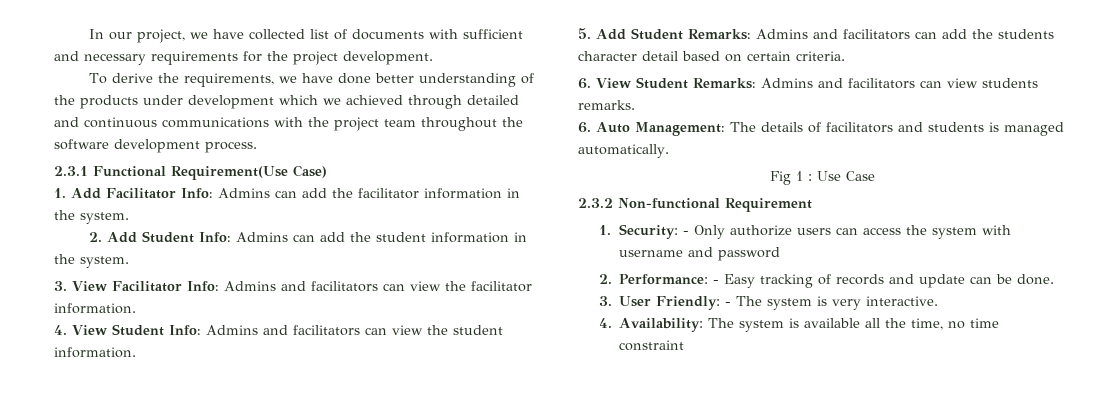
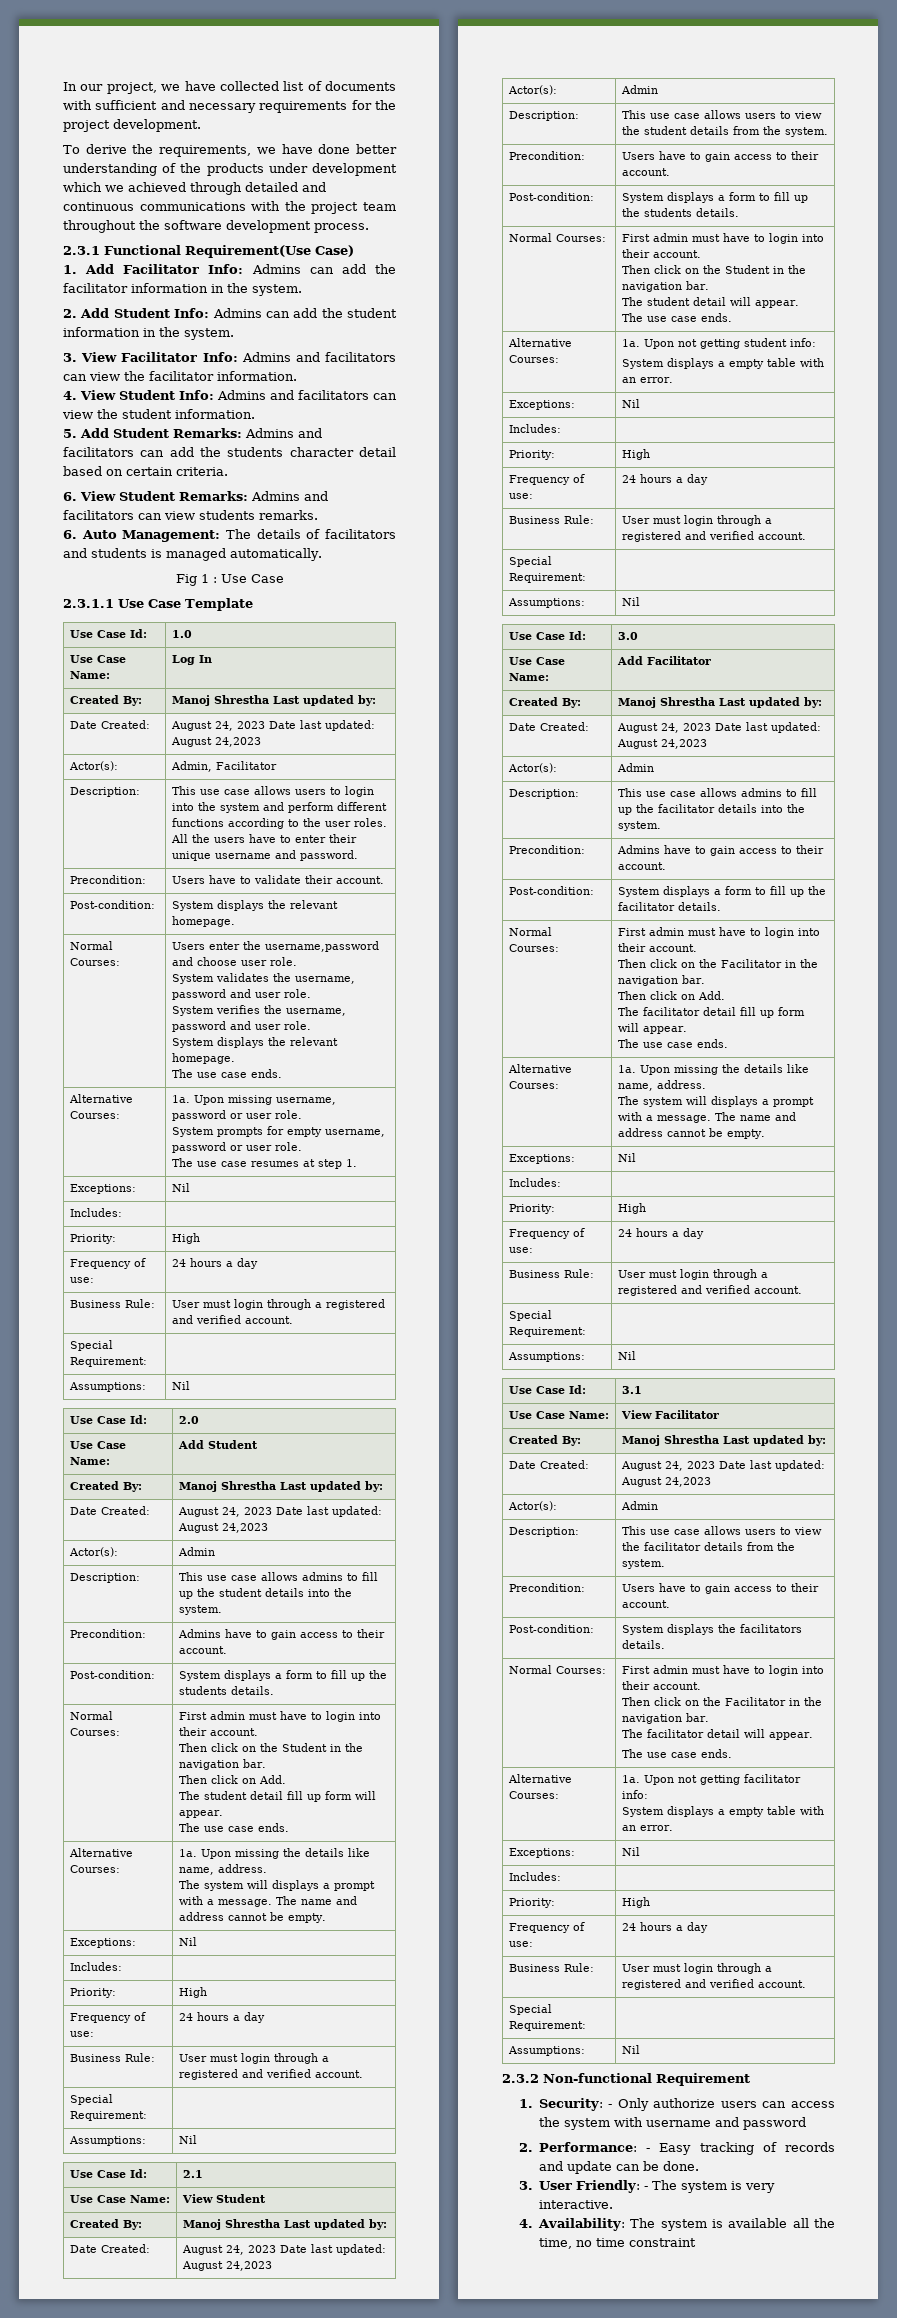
(875, 176) none -> [63,598,253,611] [69,629,147,638] [171,630,192,638] [69,655,126,663] [69,671,110,679] [171,655,212,665] [69,695,142,706] [171,695,376,706] [69,720,150,729] [170,720,375,731] [170,737,261,747] [68,761,118,771] [170,761,277,772] [69,787,140,797] [171,786,374,797] [171,802,387,813] [171,818,387,829] [170,834,357,843] [171,850,358,861] [69,875,146,884] [171,875,384,884] [69,900,155,909] [171,900,338,911] [171,916,235,927] [69,941,113,950] [69,958,120,966] [171,941,379,952] [171,957,297,966] [171,973,355,984] [171,989,311,1000] [171,1005,346,1016] [171,1021,311,1032] [171,1037,338,1048] [171,1053,235,1064] [171,1069,282,1078] [68,1094,133,1103] [69,1111,120,1119] [171,1095,336,1105] [171,1110,302,1121] [171,1126,385,1137] [171,1142,302,1153] [171,1158,357,1169] [69,1184,136,1194] [171,1183,190,1192] [69,1208,122,1217] [69,1234,116,1244] [171,1233,200,1244] [69,1258,146,1269] [69,1277,94,1283] [171,1258,258,1269] [69,1299,155,1308] [171,1299,385,1310] [171,1315,293,1324] [69,1340,113,1351] [69,1357,147,1367] [68,1382,146,1392] [171,1381,190,1390] [69,1415,147,1424] [178,1416,199,1424] [69,1441,126,1449] [69,1457,110,1465] [177,1440,258,1449] [69,1481,142,1492] [178,1481,383,1492] [69,1506,150,1515] [177,1506,382,1517] [177,1523,268,1533] [68,1547,118,1557] [177,1547,215,1556] [69,1573,140,1583] [178,1572,378,1581] [178,1588,352,1599] [178,1605,222,1615] [69,1629,146,1638] [177,1629,385,1640] [178,1646,227,1654] [69,1670,155,1679] [178,1670,387,1681] [178,1686,274,1695] [69,1711,113,1720] [69,1728,120,1736] [178,1711,381,1722] [178,1727,258,1736] [178,1743,363,1752] [178,1759,266,1770] [178,1775,286,1784] [178,1791,376,1802] [178,1810,223,1818] [178,1823,289,1832] [68,1848,133,1857] [69,1865,120,1873] [178,1848,370,1859] [178,1864,267,1875] [178,1880,375,1891] [178,1896,357,1907] [178,1912,326,1923] [69,1938,136,1948] [178,1937,197,1946] [69,1962,122,1971] [69,1988,116,1998] [178,1987,207,1998] [69,2012,146,2023] [69,2031,94,2037] [178,2012,265,2023] [69,2053,155,2062] [178,2053,329,2064] [178,2069,363,2080] [69,2094,113,2105] [69,2111,147,2121] [68,2136,146,2146] [178,2135,197,2144] [69,2169,147,2178] [182,2170,203,2178] [69,2195,170,2203] [181,2194,266,2203] [69,2219,142,2230] [182,2219,387,2230] [69,2244,150,2253] [181,2244,386,2255] [181,2261,272,2271] [507,85,557,95] [620,85,658,94] [508,111,579,121] [621,110,822,119] [621,126,828,137] [508,151,585,160] [621,151,819,162] [621,168,670,176] [508,192,594,201] [621,192,808,203] [621,208,739,217] [508,233,606,242] [621,233,824,244] [621,249,701,258] [621,265,806,274] [621,281,709,292] [621,297,799,308] [621,313,732,322] [507,338,572,347] [508,355,559,363] [621,338,816,349] [621,358,824,369] [621,377,673,383] [508,400,575,410] [621,399,640,408] [508,424,561,433] [508,450,555,460] [621,449,650,460] [508,474,585,485] [508,493,533,499] [621,474,708,485] [508,515,594,524] [621,515,772,526] [621,531,806,542] [508,556,552,567] [508,573,586,583] [507,598,585,608] [621,597,640,606] [508,631,586,640] [617,632,638,640] [508,657,565,665] [508,673,549,681] [616,656,711,665] [508,697,581,708] [617,697,822,708] [508,722,589,731] [616,722,821,733] [616,739,707,749] [507,763,557,773] [616,763,654,772] [508,789,579,799] [617,788,817,797] [617,804,805,815] [617,821,661,831] [508,845,585,854] [616,845,824,856] [617,862,666,870] [508,886,594,895] [617,886,826,897] [617,902,721,911] [508,927,552,936] [508,944,559,952] [617,927,820,938] [617,943,697,952] [617,959,818,968] [617,975,705,986] [617,991,725,1000] [617,1007,805,1018] [617,1023,687,1034] [617,1039,728,1048] [507,1064,572,1073] [508,1081,559,1089] [617,1064,809,1075] [617,1080,706,1091] [617,1096,814,1107] [617,1112,796,1123] [617,1128,765,1139] [508,1154,575,1164] [617,1153,636,1162] [508,1178,561,1187] [508,1204,555,1214] [617,1203,646,1214] [508,1228,585,1239] [508,1247,533,1253] [617,1228,704,1239] [508,1269,594,1278] [617,1269,768,1280] [617,1285,802,1296] [508,1310,552,1321] [508,1327,586,1337] [507,1352,585,1362] [617,1351,636,1360] [508,1385,586,1394] [621,1386,642,1394] [508,1411,609,1419] [620,1410,719,1419] [508,1435,581,1446] [621,1435,826,1446] [508,1460,589,1469] [620,1460,825,1471] [620,1477,711,1487] [507,1501,557,1511] [620,1501,658,1510] [508,1527,579,1537] [621,1526,822,1535] [621,1542,795,1551] [621,1559,665,1569] [508,1583,585,1592] [621,1583,819,1594] [621,1600,670,1608] [508,1624,594,1633] [621,1624,802,1635] [621,1640,665,1649] [508,1665,606,1674] [621,1665,824,1676] [621,1681,701,1690] [621,1697,822,1706] [621,1713,709,1724] [621,1729,813,1740] [621,1749,732,1758] [507,1774,572,1783] [508,1791,559,1799] [621,1774,801,1785] [621,1790,648,1799] [621,1806,824,1817] [621,1825,673,1831] [508,1848,575,1858] [621,1847,640,1856] [508,1872,561,1881] [508,1898,555,1908] [621,1897,650,1908] [508,1922,585,1933] [508,1941,533,1947] [621,1922,708,1933] [508,1963,594,1972] [621,1963,772,1974] [621,1979,806,1990] [508,2004,552,2015] [508,2021,586,2031] [507,2046,585,2056] [621,2045,640,2054] // 2.3.1.1 Use Case Template // Use Case Id: | 1.0 // Use Case Name: | Log In // Created By: | Manoj Shrestha Last updated by: // Date Created: | August 24, 2023 Date last updated: August 24,2023 // Actor(s): | Admin, Facilitator // Description: | This use case allows users to login into the system and perform different functions according to the user roles. All the users have to enter their unique username and password. // Precondition: | Users have to validate their account. // Post-condition: | System displays the relevant homepage. // Normal Courses: | Users enter the username,password and choose user role. // System validates the username, password and user role. // System verifies the username, password and user role. // System displays the relevant homepage. // The use case ends. // Alternative Courses: | 1a. Upon missing username, password or user role. // System prompts for empty username, password or user role. // The use case resumes at step 1. // Exceptions: | Nil // Includes: | // Priority: | High // Frequency of use: | 24 hours a day // Business Rule: | User must login through a registered and verified account. // Special Requirement: | // Assumptions: | Nil // Use Case Id: | 2.0 // Use Case Name: | Add Student // Created By: | Manoj Shrestha Last updated by: // Date Created: | August 24, 2023 Date last updated: August 24,2023 // Actor(s): | Admin // Description: | This use case allows admins to fill up the student details into the system. // Precondition: | Admins have to gain access to their account. // Post-condition: | System displays a form to fill up the students details. // Normal Courses: | First admin must have to login into their account. // Then click on the Student in the navigation bar. // Then click on Add. // The student detail fill up form will appear. // The use case ends. // Alternative Courses: | 1a. Upon missing the details like name, address. // The system will displays a prompt with a message. The name and address cannot be empty. // Exceptions: | Nil // Includes: | // Priority: | High // Frequency of use: | 24 hours a day // Business Rule: | User must login through a registered and verified account. // Special Requirement: | // Assumptions: | Nil // Use Case Id: | 2.1 // Use Case Name: | View Student // Created By: | Manoj Shrestha Last updated by: // Date Created: | August 24, 2023 Date last updated: August 24,2023 // Actor(s): | Admin // Description: | This use case allows users to view the student details from the system. // Precondition: | Users have to gain access to their account. // Post-condition: | System displays a form to fill up the students details. // Normal Courses: | First admin must have to login into their account. // Then click on the Student in the navigation bar. // The student detail will appear. // The use case ends. // Alternative Courses: | 1a. Upon not getting student info: // System displays a empty table with an error. // Exceptions: | Nil // Includes: | // Priority: | High // Frequency of use: | 24 hours a day // Business Rule: | User must login through a registered and verified account. // Special Requirement: | // Assumptions: | Nil // Use Case Id: | 3.0 // Use Case Name: | Add Facilitator // Created By: | Manoj Shrestha Last updated by: // Date Created: | August 24, 2023 Date last updated: August 24,2023 // Actor(s): | Admin // Description: | This use case allows admins to fill up the facilitator details into the system. // Precondition: | Admins have to gain access to their account. // Post-condition: | System displays a form to fill up the facilitator details. // Normal Courses: | First admin must have to login into their account. // Then click on the Facilitator in the navigation bar. // Then click on Add. // The facilitator detail fill up form will appear. // The use case ends. // Alternative Courses: | 1a. Upon missing the details like name, address. // The system will displays a prompt with a message. The name and address cannot be empty. // Exceptions: | Nil // Includes: | // Priority: | High // Frequency of use: | 24 hours a day // Business Rule: | User must login through a registered and verified account. // Special Requirement: | // Assumptions: | Nil // Use Case Id: | 3.1 // Use Case Name: | View Facilitator // Created By: | Manoj Shrestha Last updated by: // Date Created: | August 24, 2023 Date last updated: August 24,2023 // Actor(s): | Admin // Description: | This use case allows users to view the facilitator details from the system. // Precondition: | Users have to gain access to their account. // Post-condition: | System displays the facilitators details. // Normal Courses: | First admin must have to login into their account. // Then click on the Facilitator in the navigation bar. // The facilitator detail will appear. // The use case ends. // Alternative Courses: | 1a. Upon not getting facilitator info: // System displays a empty table with an error. // Exceptions: | Nil // Includes: | // Priority: | High // Frequency of use: | 24 hours a day // Business Rule: | User must login through a registered and verified account. // Special Requirement: | // Assumptions: | Nil

